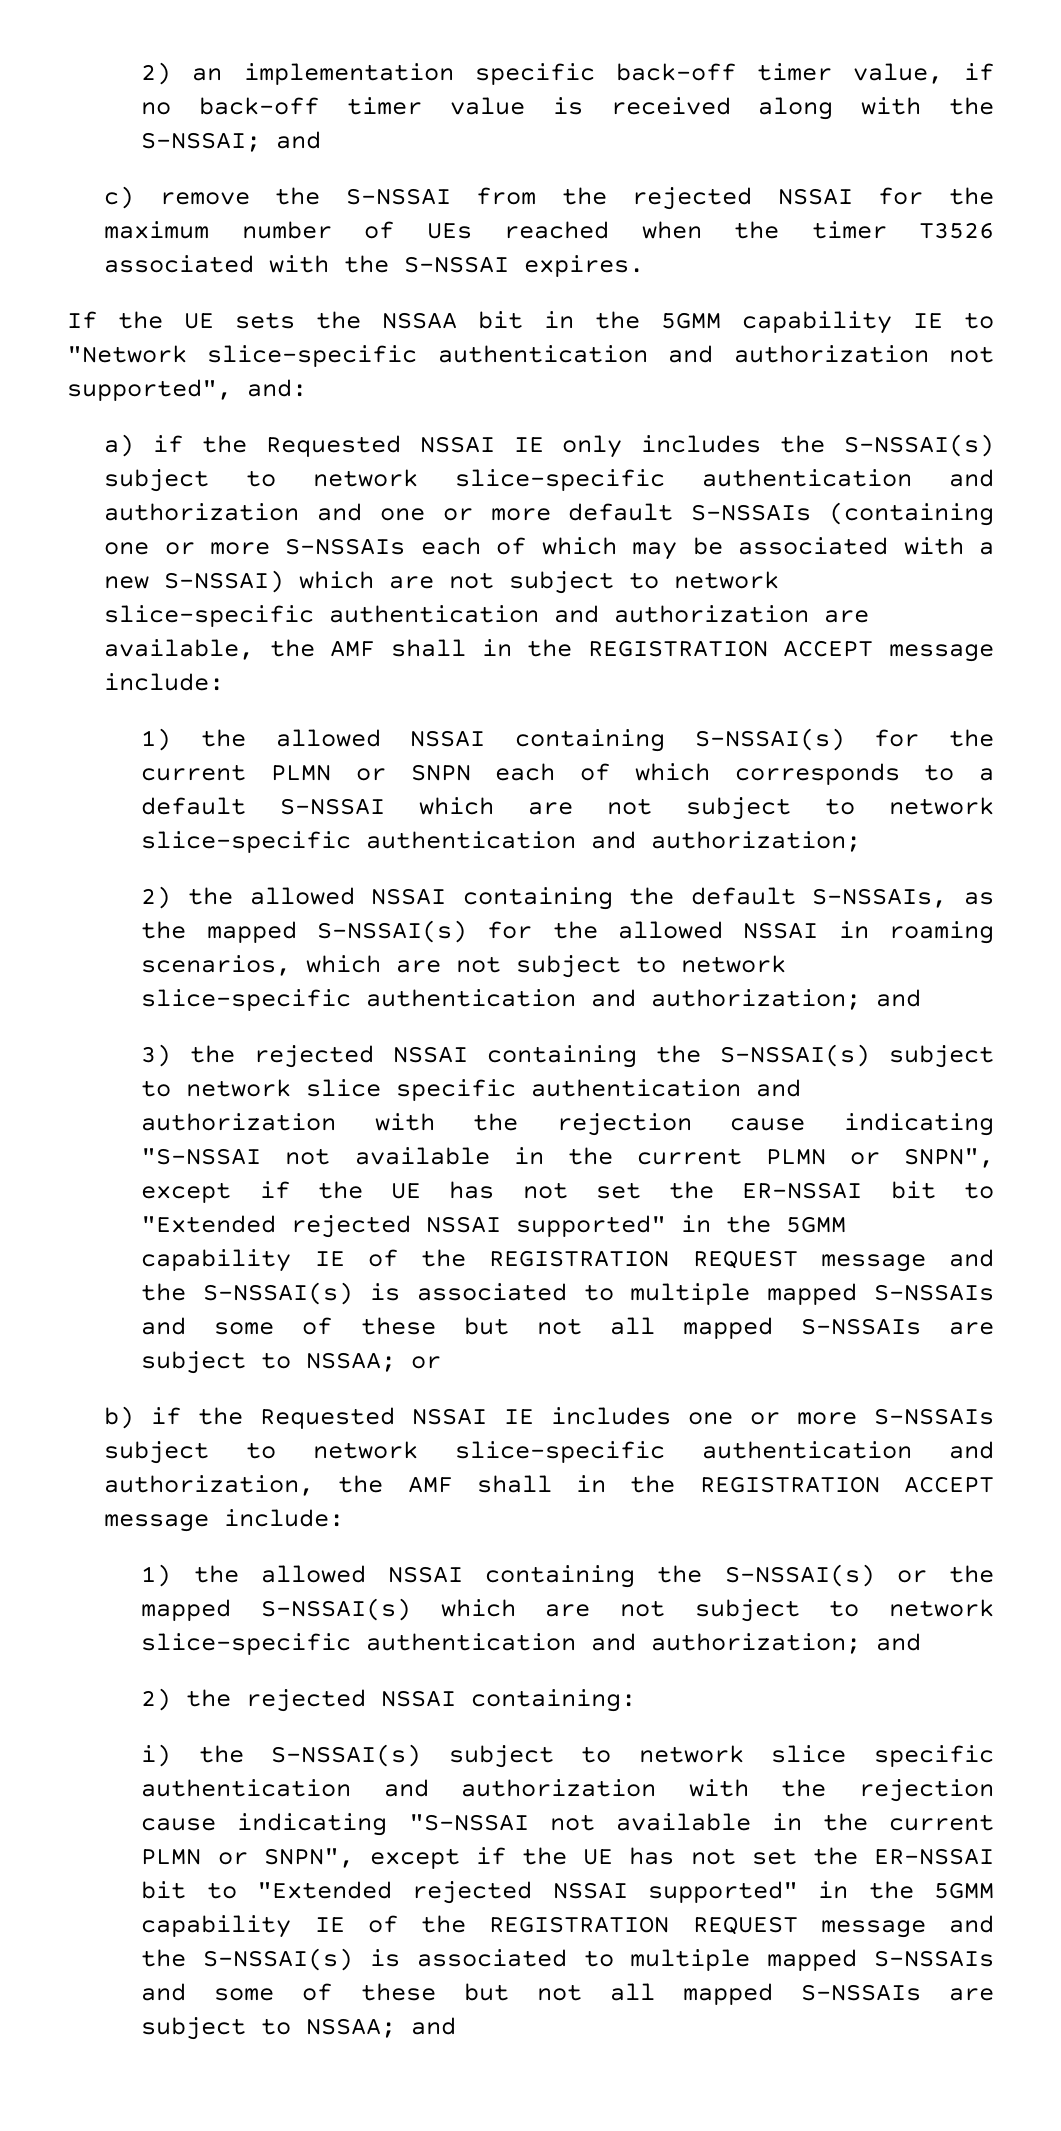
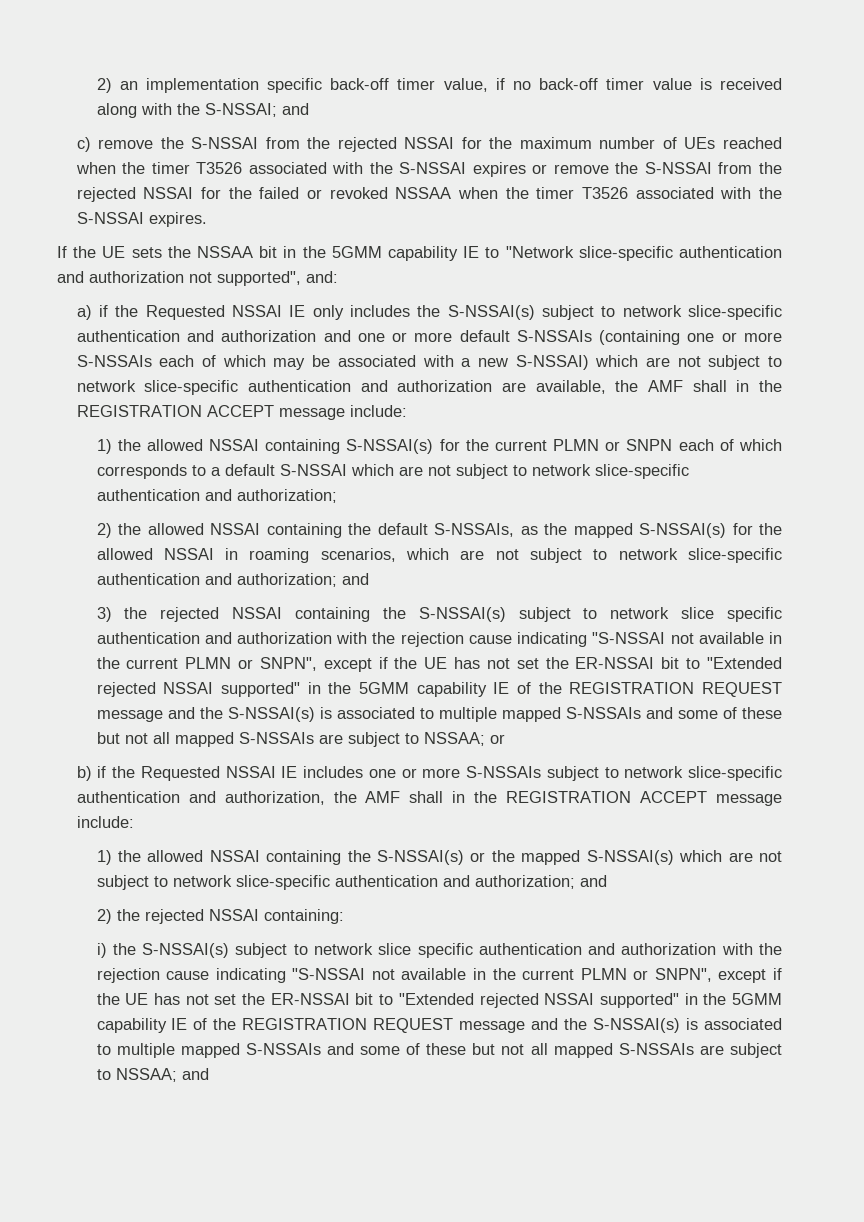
(510, 264) none -> [472,162,783,177] [76,187,782,202] [76,212,144,224] expires or remove the S-NSSAI from the rejected NSSAI for the failed or revoked NSSAA when the timer T3526 associated with the S-NSSAI

